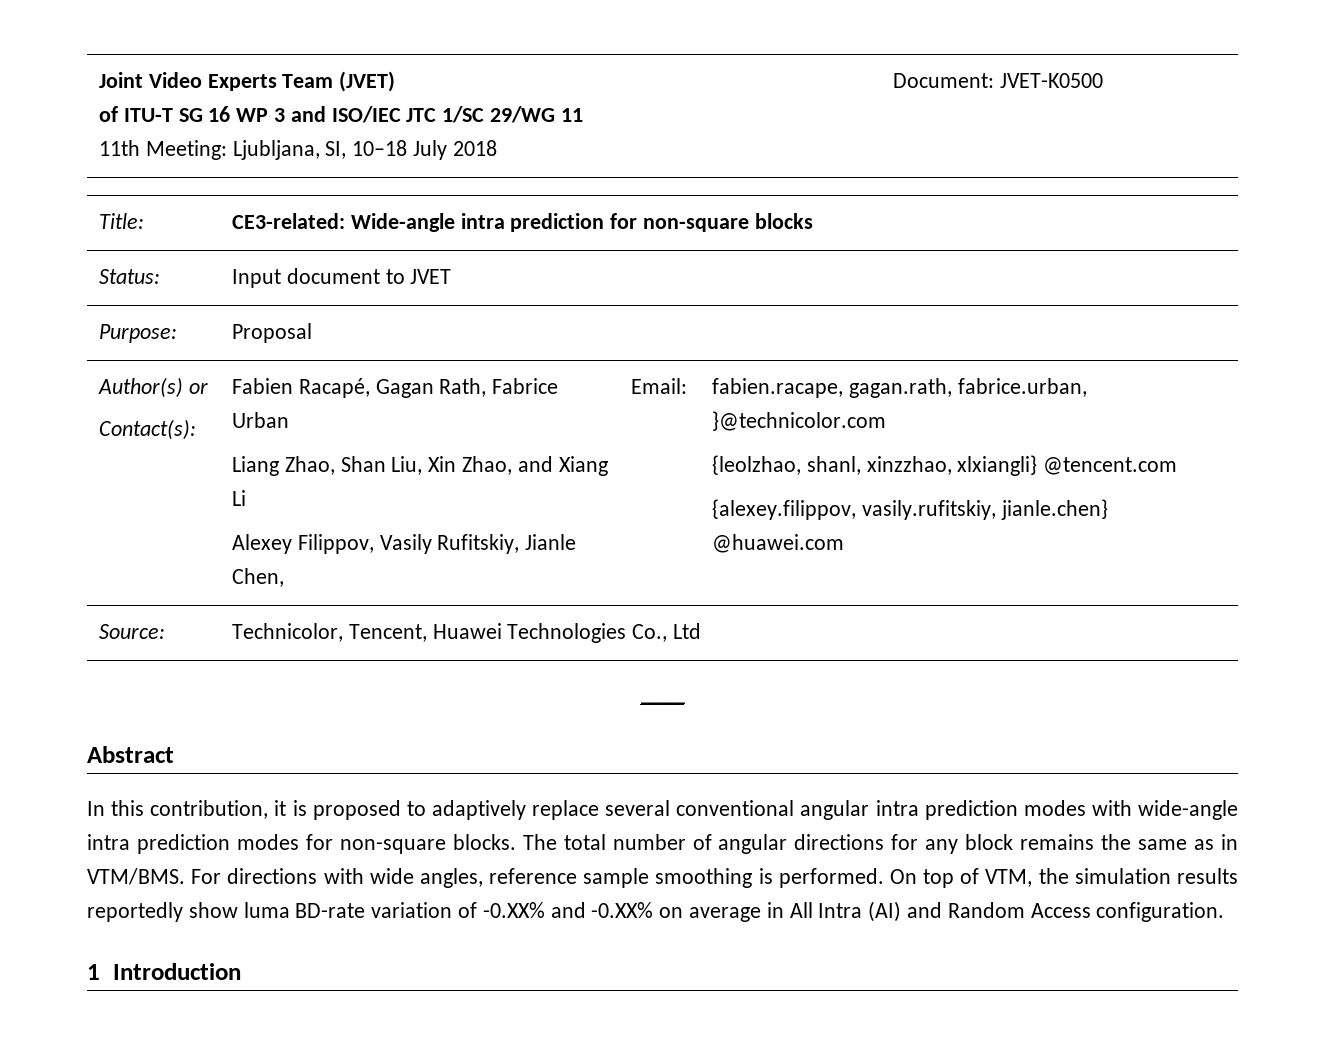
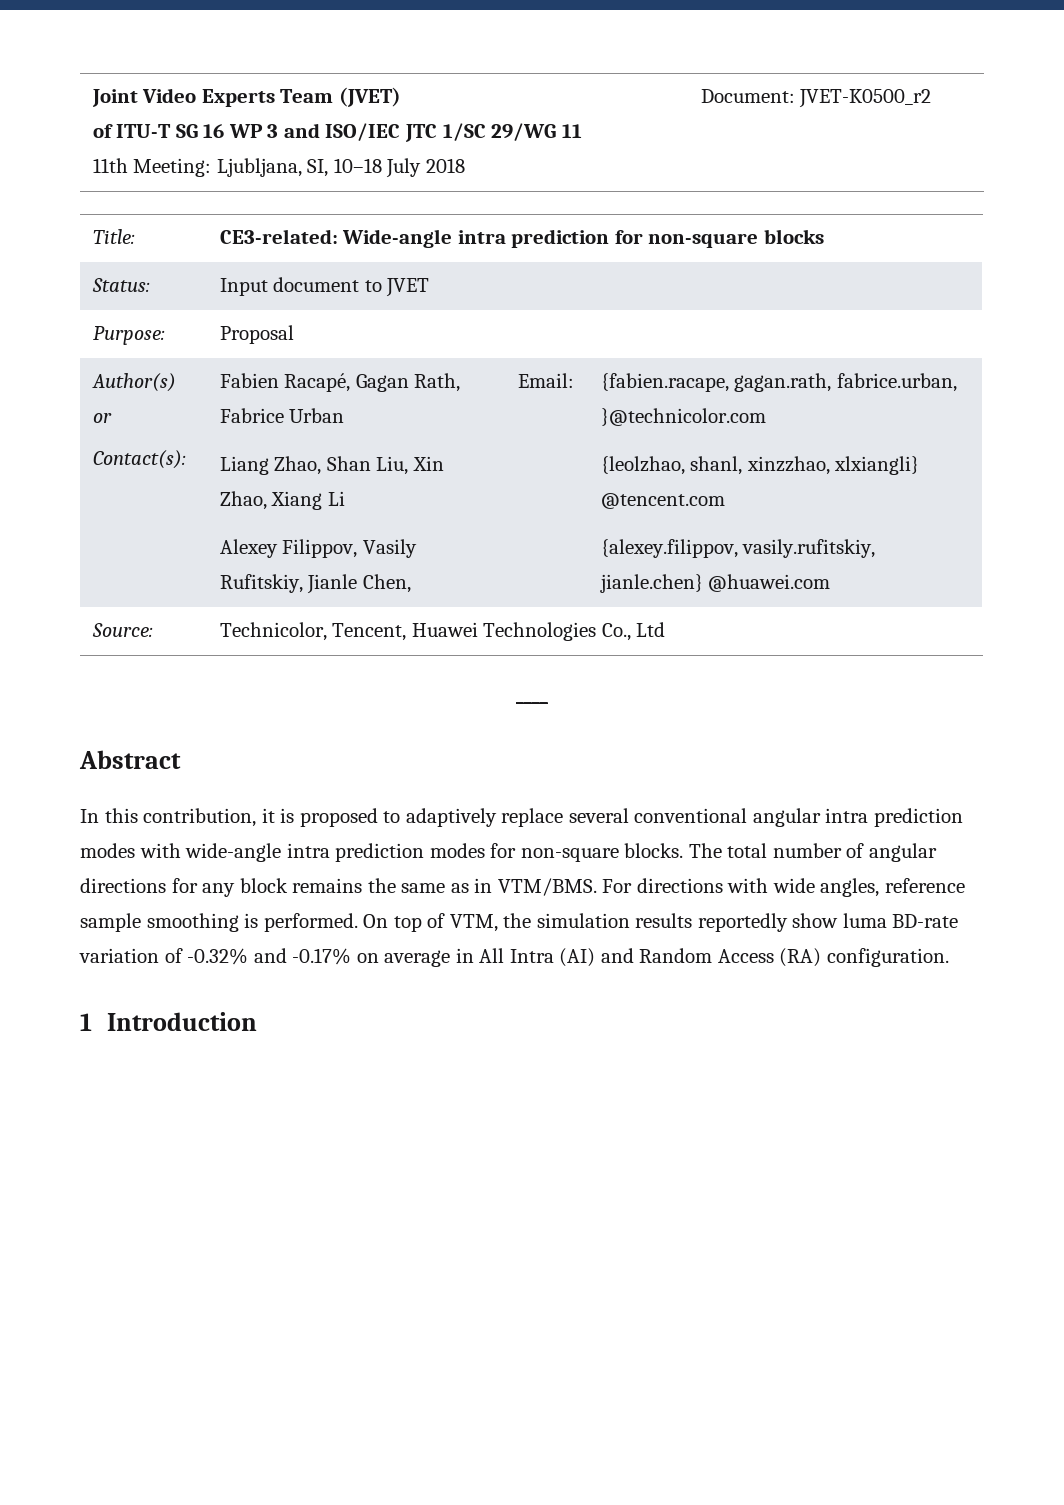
[999,73,1103,88] JVET-K0500 -> [799,89,932,108] JVET-K0500_r2
[517,456,553,472] and -> (267, 500) none
[711,378,843,398] fabien.racape, -> [600,373,729,392] {fabien.racape,
[482,902,654,918] -0.XX% and -0.XX% -> [187,948,352,965] -0.32% and -0.17%
(1091, 910) none -> [779,948,822,967] (RA)

